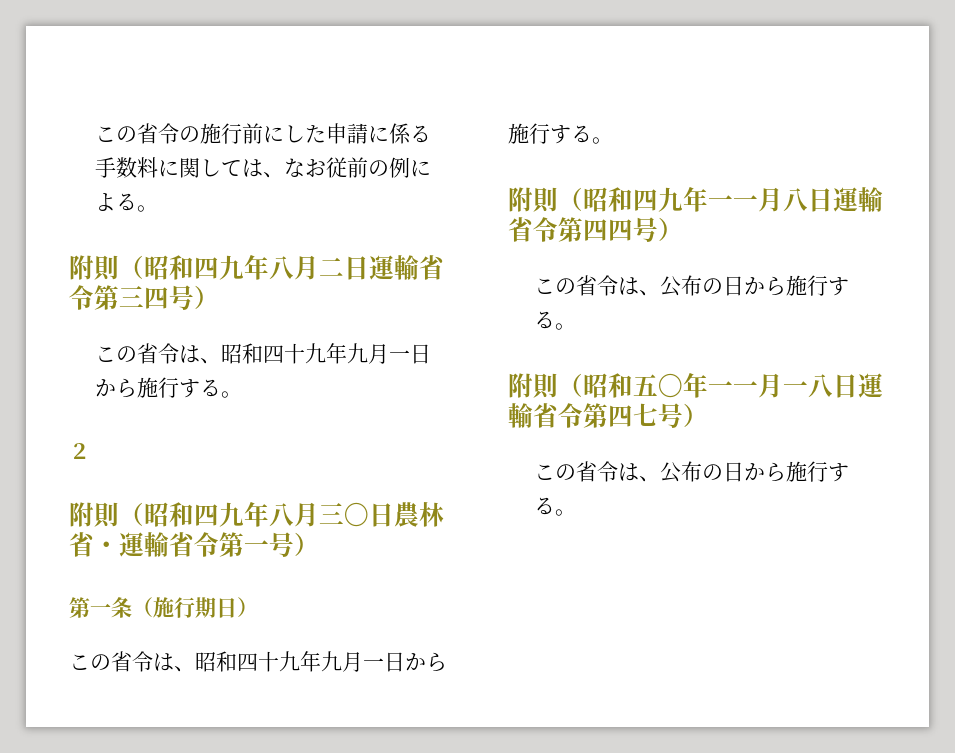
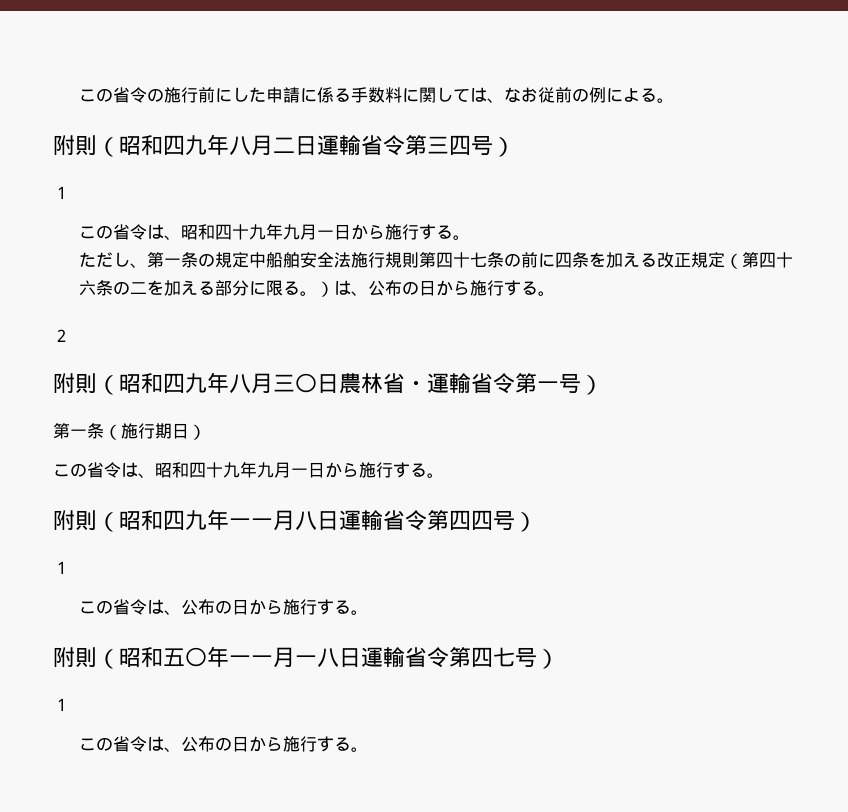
(219, 297) none -> [53,186,70,199] // １
(243, 394) none -> [79,252,794,269] [79,280,556,297] // ただし、第一条の規定中船舶安全法施行規則第四十七条の前に四条を加える改正規定（第四十六条の二を加える部分に限る。）は、公布の日から施行する。
(683, 229) none -> [53,561,70,574] // １
(708, 415) none -> [53,698,70,711] // １

